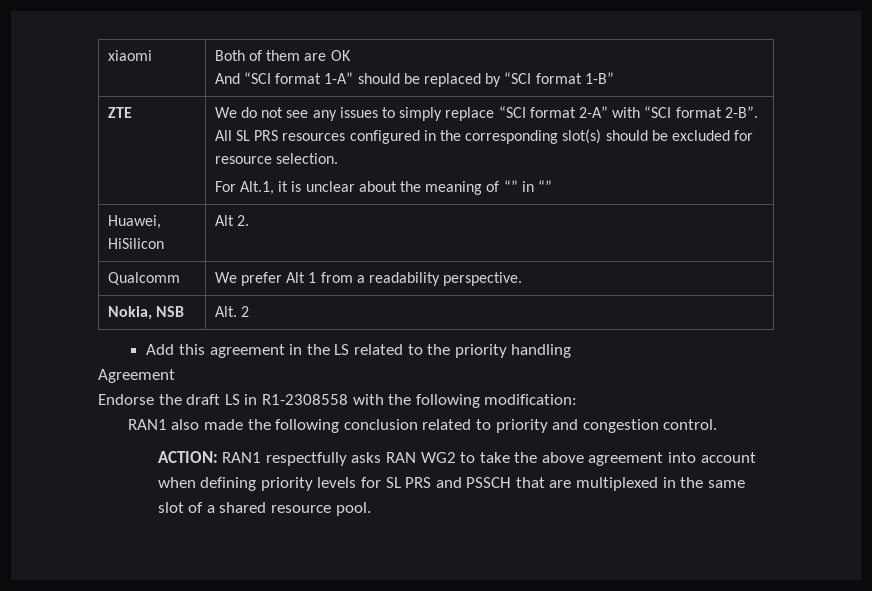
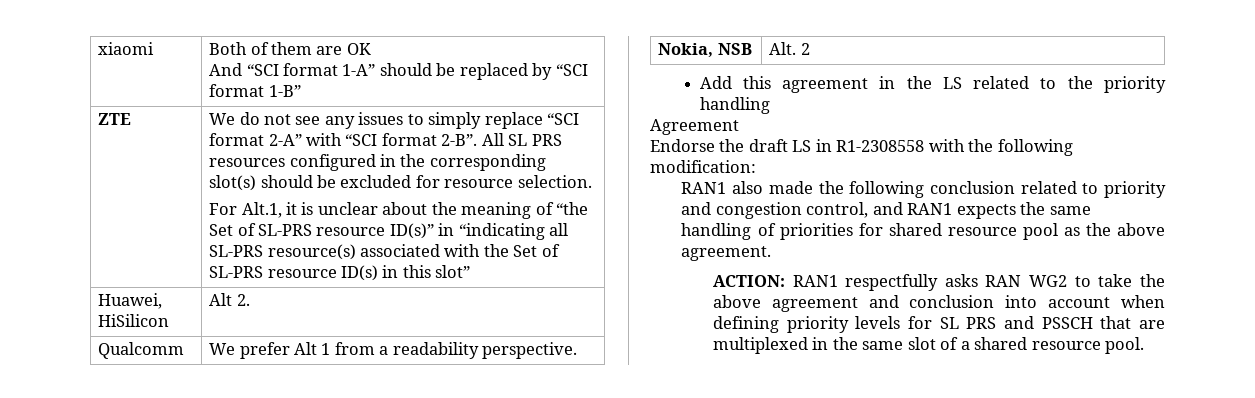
[503,180,552,192] “” in “” -> [556,202,589,215] [209,223,569,240] [209,244,560,260] [209,265,471,281] “the Set of SL-PRS resource ID(s)” in “indicating all SL-PRS resource(s) associated with the Set of SL-PRS resource ID(s) in this slot”
[663,419,718,430] control. -> [806,202,1091,219] [681,223,1165,240] [681,246,772,261] control, and RAN1 expects the same handling of priorities for shared resource pool as the above agreement.
(664, 459) none -> [868,295,995,308] and conclusion

